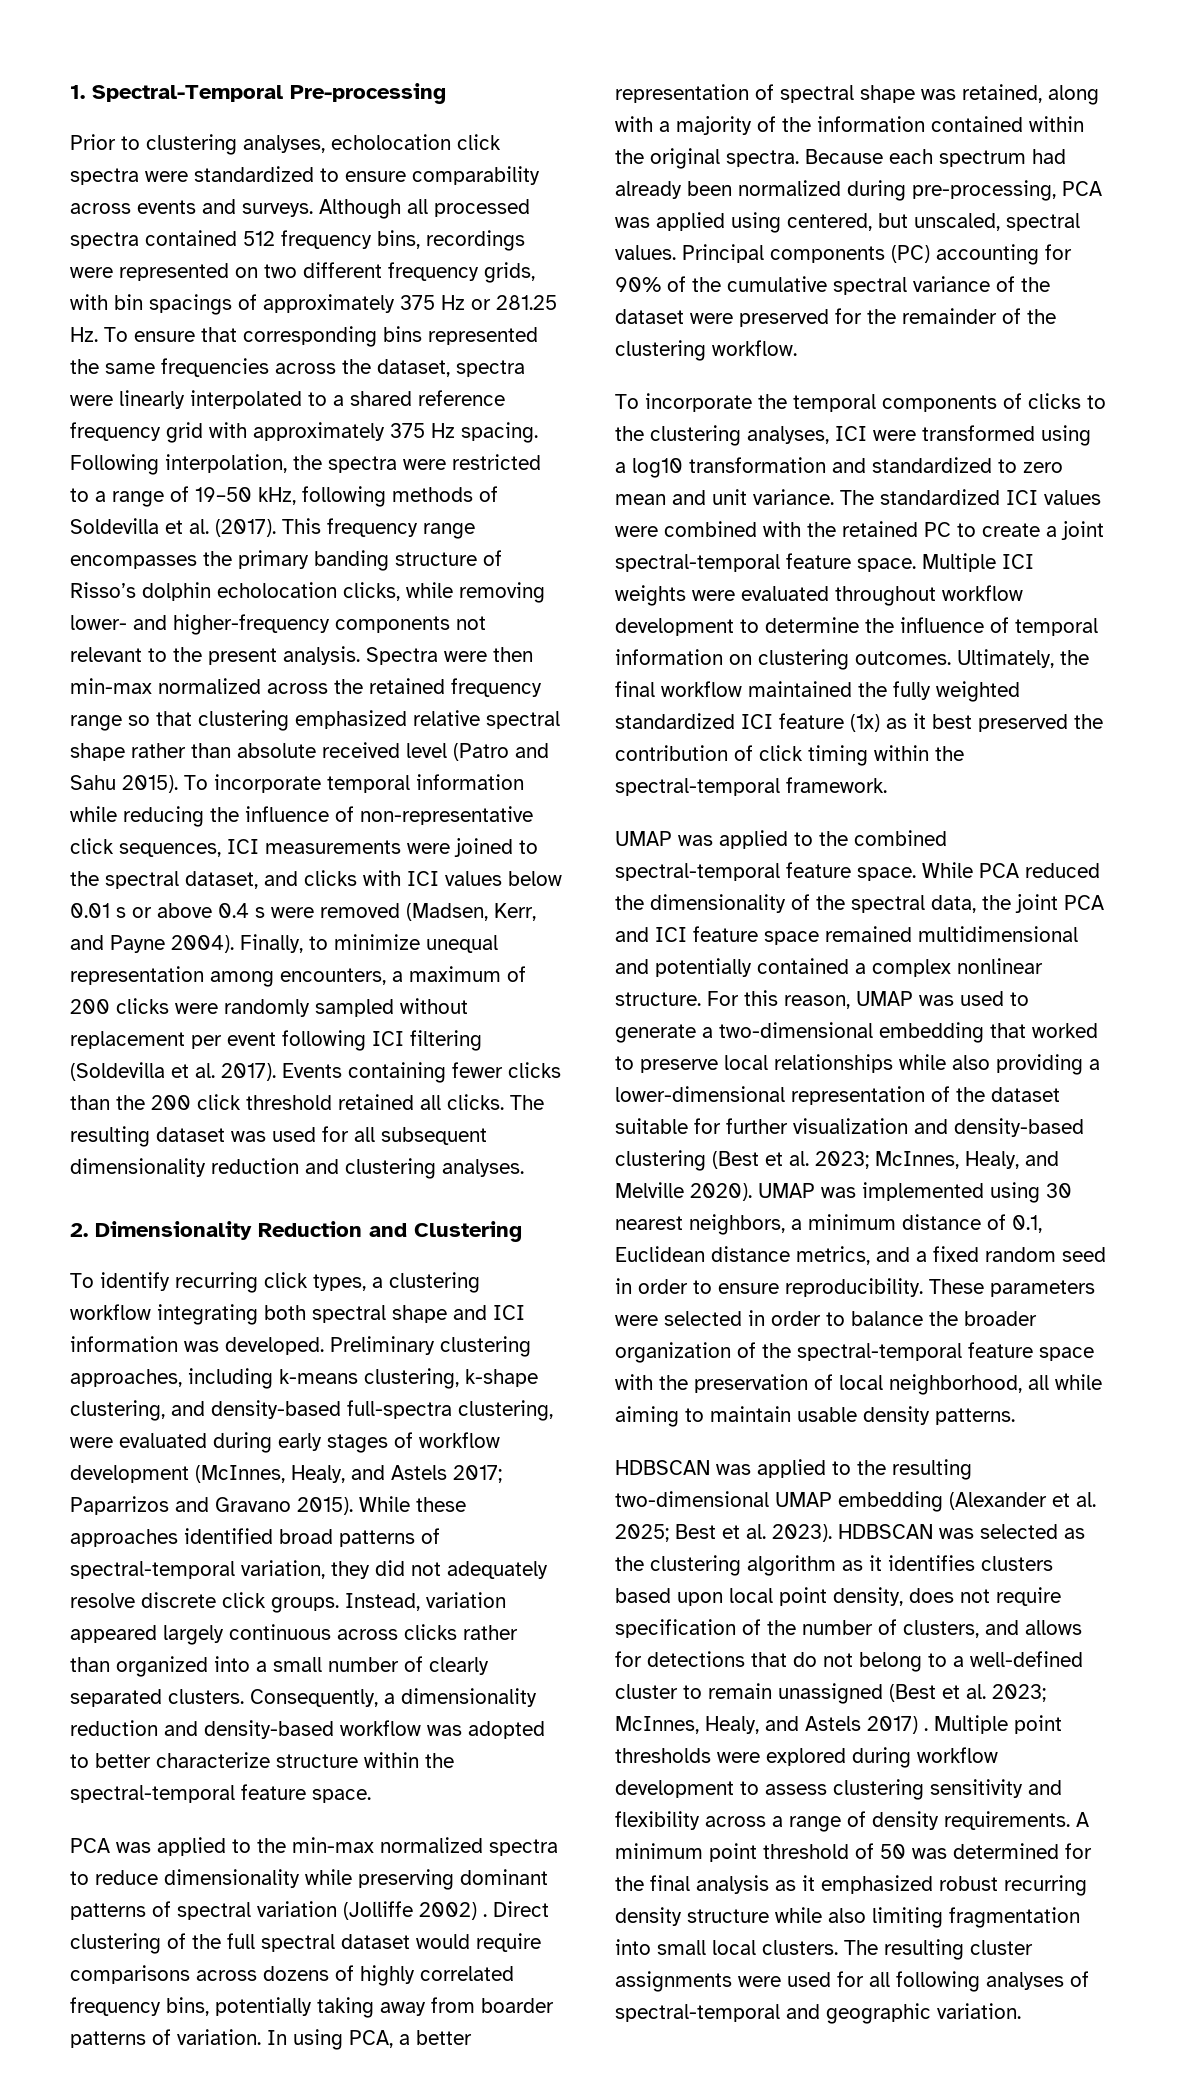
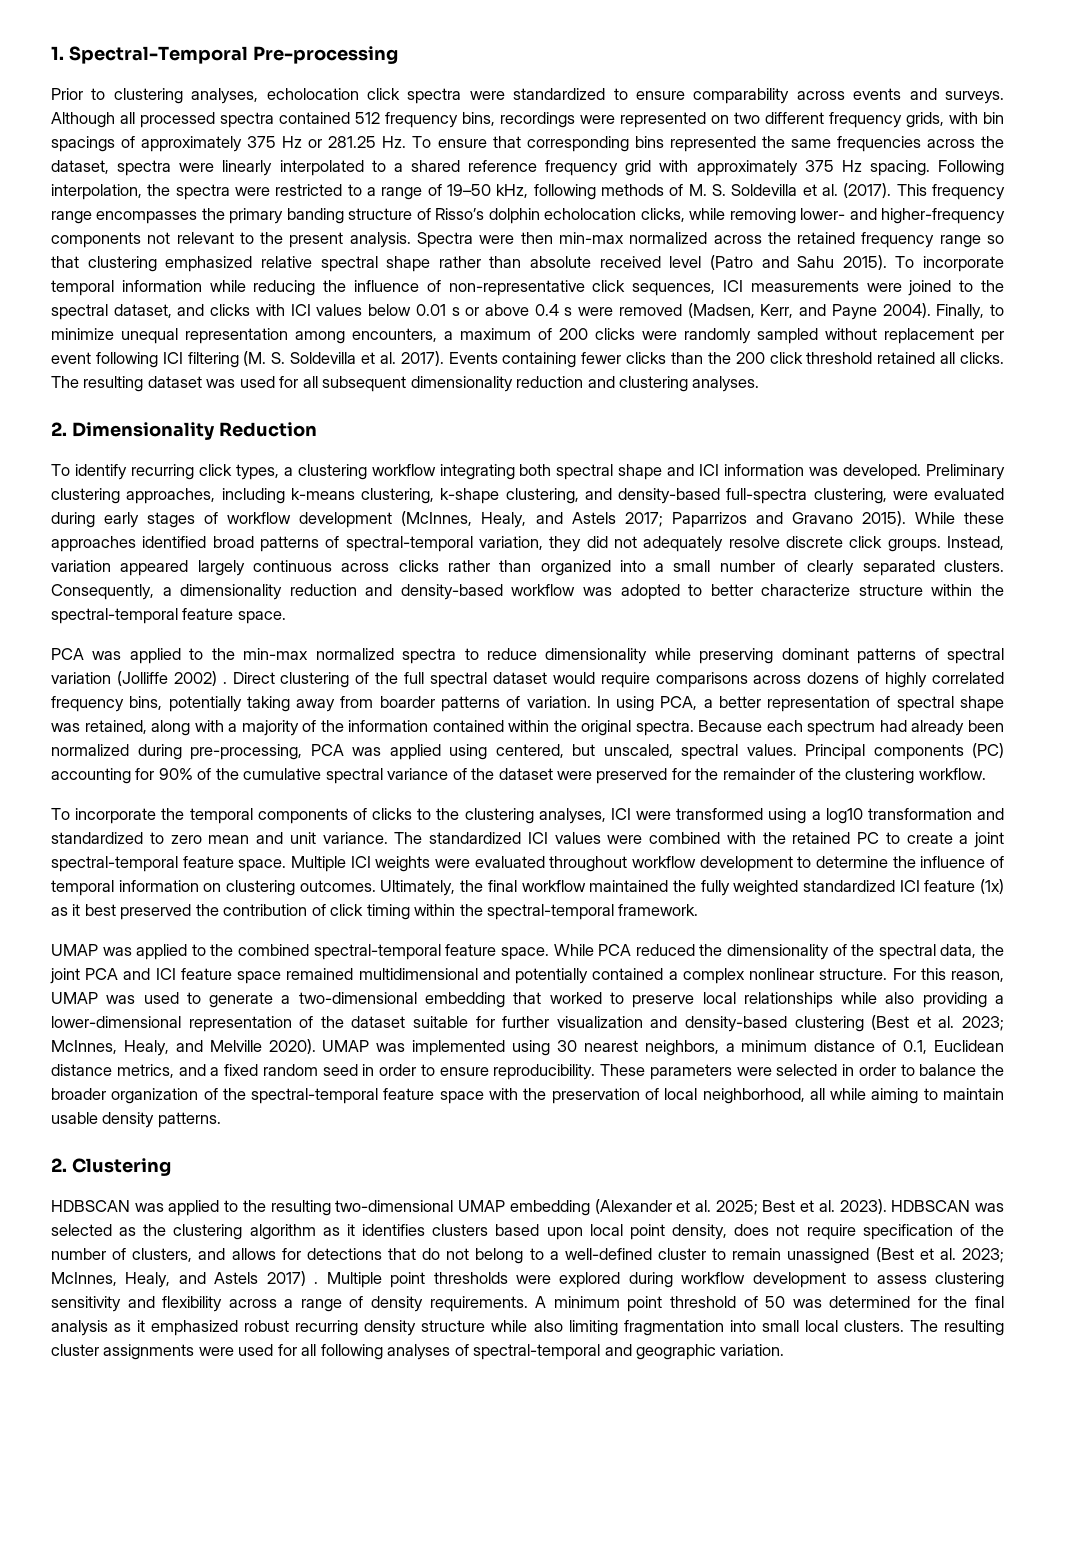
(498, 494) none -> [688,184,726,196] M. S.
[70,1062,165,1081] (Soldevilla -> [243,351,357,366] (M. S. Soldevilla
[369,1221,522,1242] and Clustering -> (317, 429) none
(1015, 1416) none -> [51,1158,171,1176] // 2. Clustering

